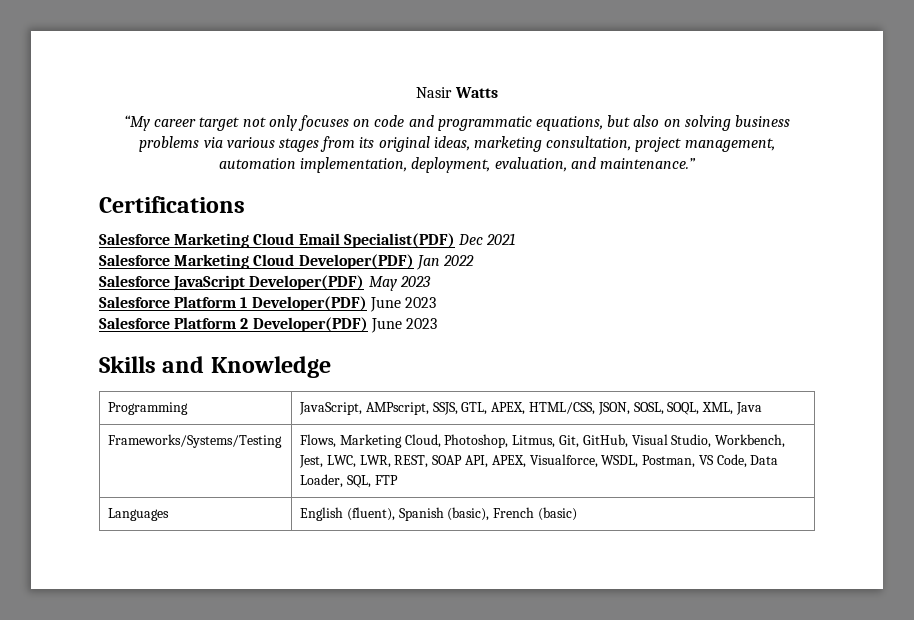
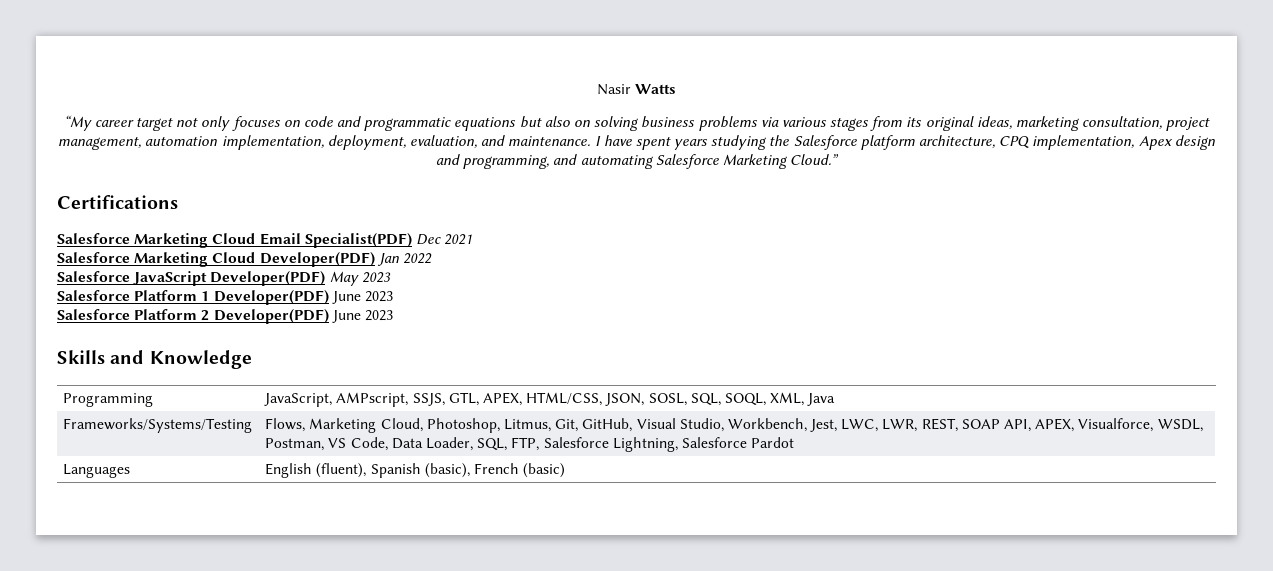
[535,116,603,131] equations, -> [454,117,517,131] equations
[599,158,696,169] maintenance.” -> [508,135,1215,150] [435,154,840,169] maintenance. I have spent years studying the Salesforce platform architecture, CPQ implementation, Apex design and programming, and automating Salesforce Marketing Cloud.”
(664, 408) none -> [690,393,721,406] SQL,
[374,475,398,485] FTP -> [511,437,795,452] FTP, Salesforce Lightning, Salesforce Pardot

